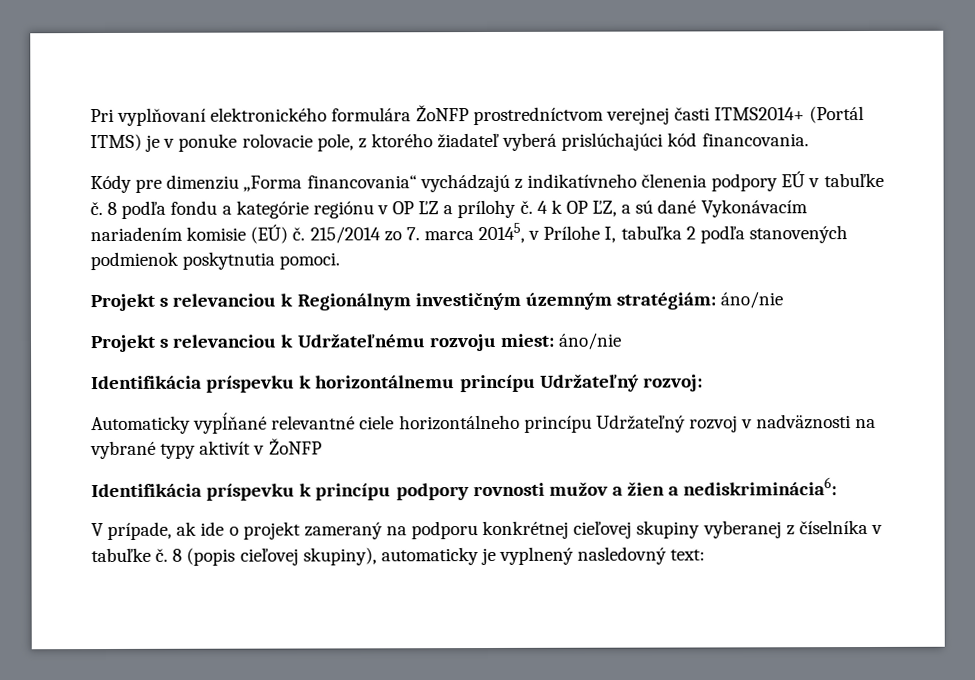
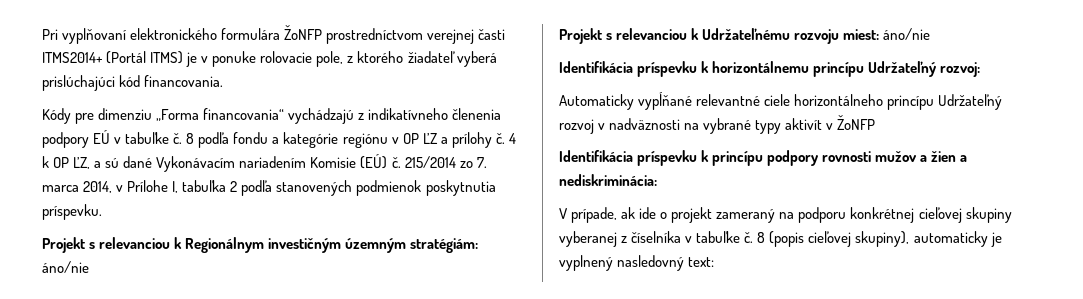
[186,226,247,241] komisie -> [310,157,357,168] Komisie
[478,222,526,244] 20145, -> [83,181,113,193] 2014,
[279,252,341,270] pomoci. -> [42,204,102,220] príspevku.
[683,477,838,496] nediskriminácia6: -> [559,174,657,186] nediskriminácia:

